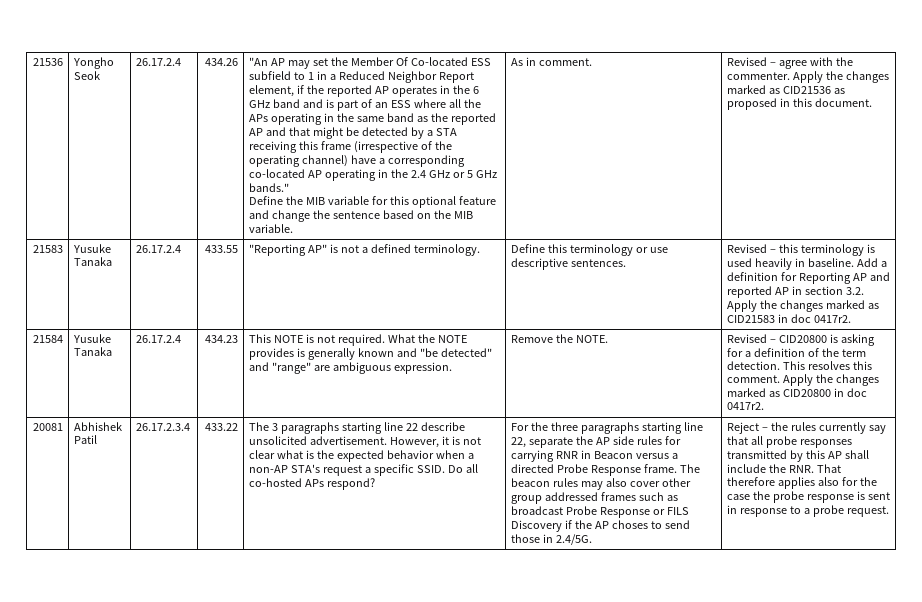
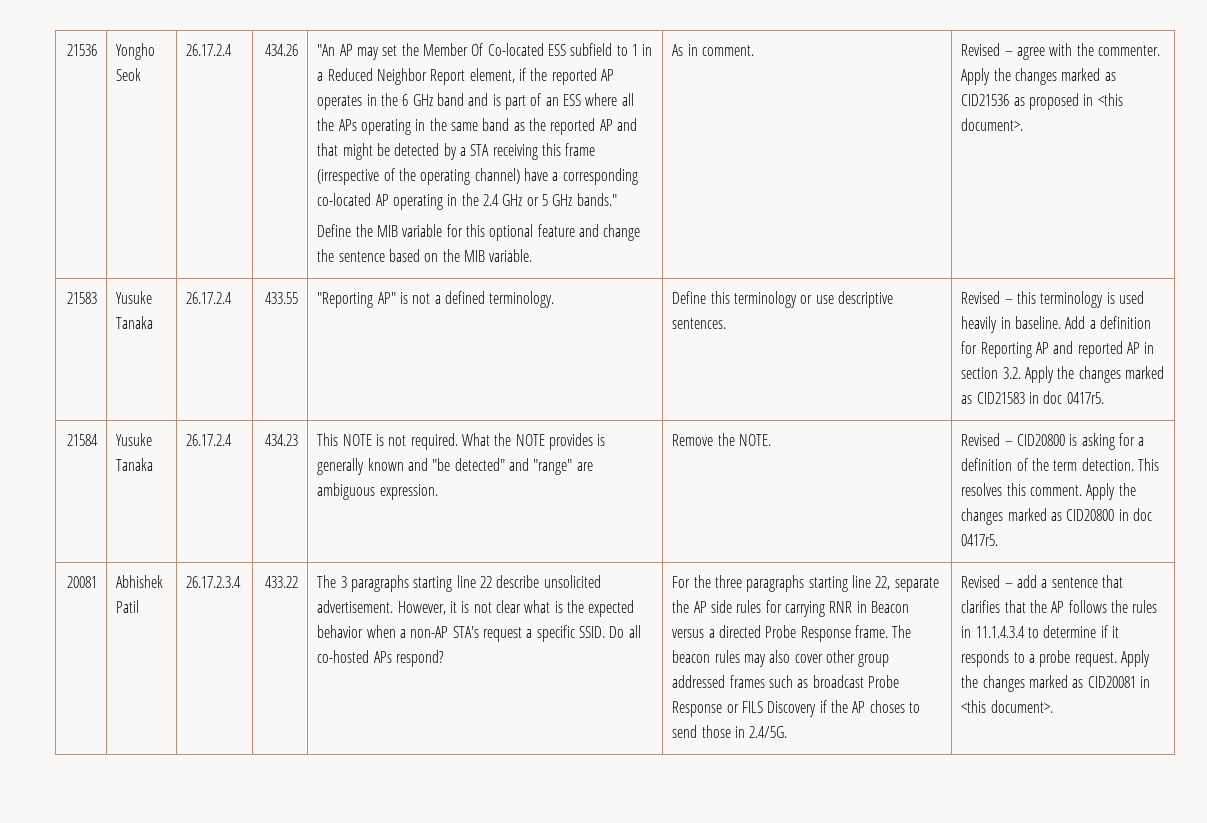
[792,98,872,107] this document. -> [1097,93,1123,106] [961,118,1024,131] <this document>.
[813,315,851,323] 0417r2. -> [1066,392,1104,404] 0417r5.
[726,402,764,410] 0417r2. -> [961,534,999,546] 0417r5.
[726,422,886,434] [726,436,852,448] [726,450,869,462] [726,464,841,473] [726,477,877,489] [726,491,890,503] [726,505,889,517] Reject – the rules currently say that all probe responses transmitted by this AP shall include the RNR. That therefore applies also for the case the probe response is sent in response to a probe request. -> [961,575,1123,588] [961,600,1158,613] [961,625,1119,638] [961,650,1150,667] [961,675,1150,692] [961,700,1053,713] Revised – add a sentence that clarifies that the AP follows the rules in 11.1.4.3.4 to determine if it responds to a probe request. Apply the changes marked as CID20081 in <this document>.

